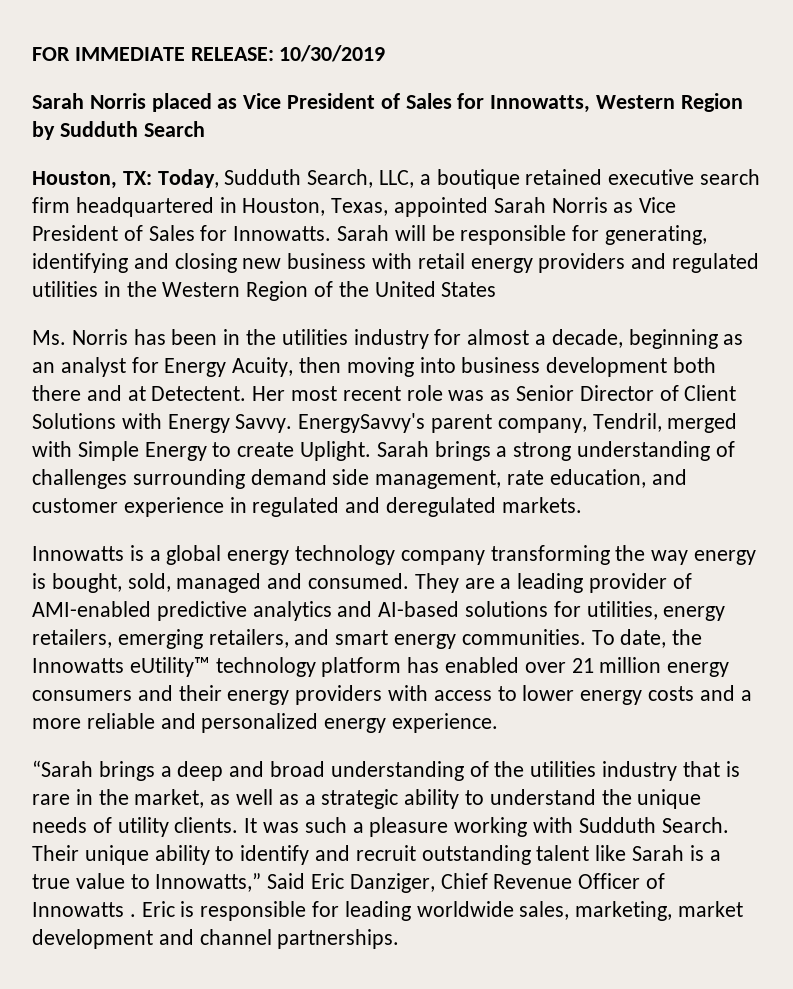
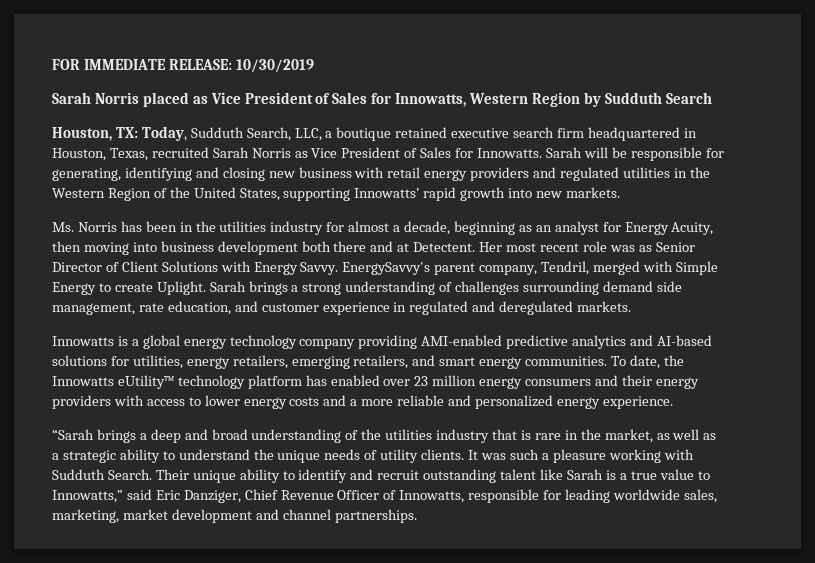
[394,197,489,217] appointed -> [151,147,209,158] recruited
[441,282,497,297] States -> [239,187,620,201] States, supporting Innowatts’ rapid growth into new markets.
[490,545,757,565] [32,573,692,593] transforming the way energy is bought, sold, managed and consumed. They are a leading provider of -> [358,335,418,349] providing
[571,658,594,673] 21 -> [414,376,429,386] 23
[267,873,306,889] Said -> [126,489,152,500] said
[32,901,195,917] Innowatts . Eric is -> [399,490,465,503] Innowatts,

